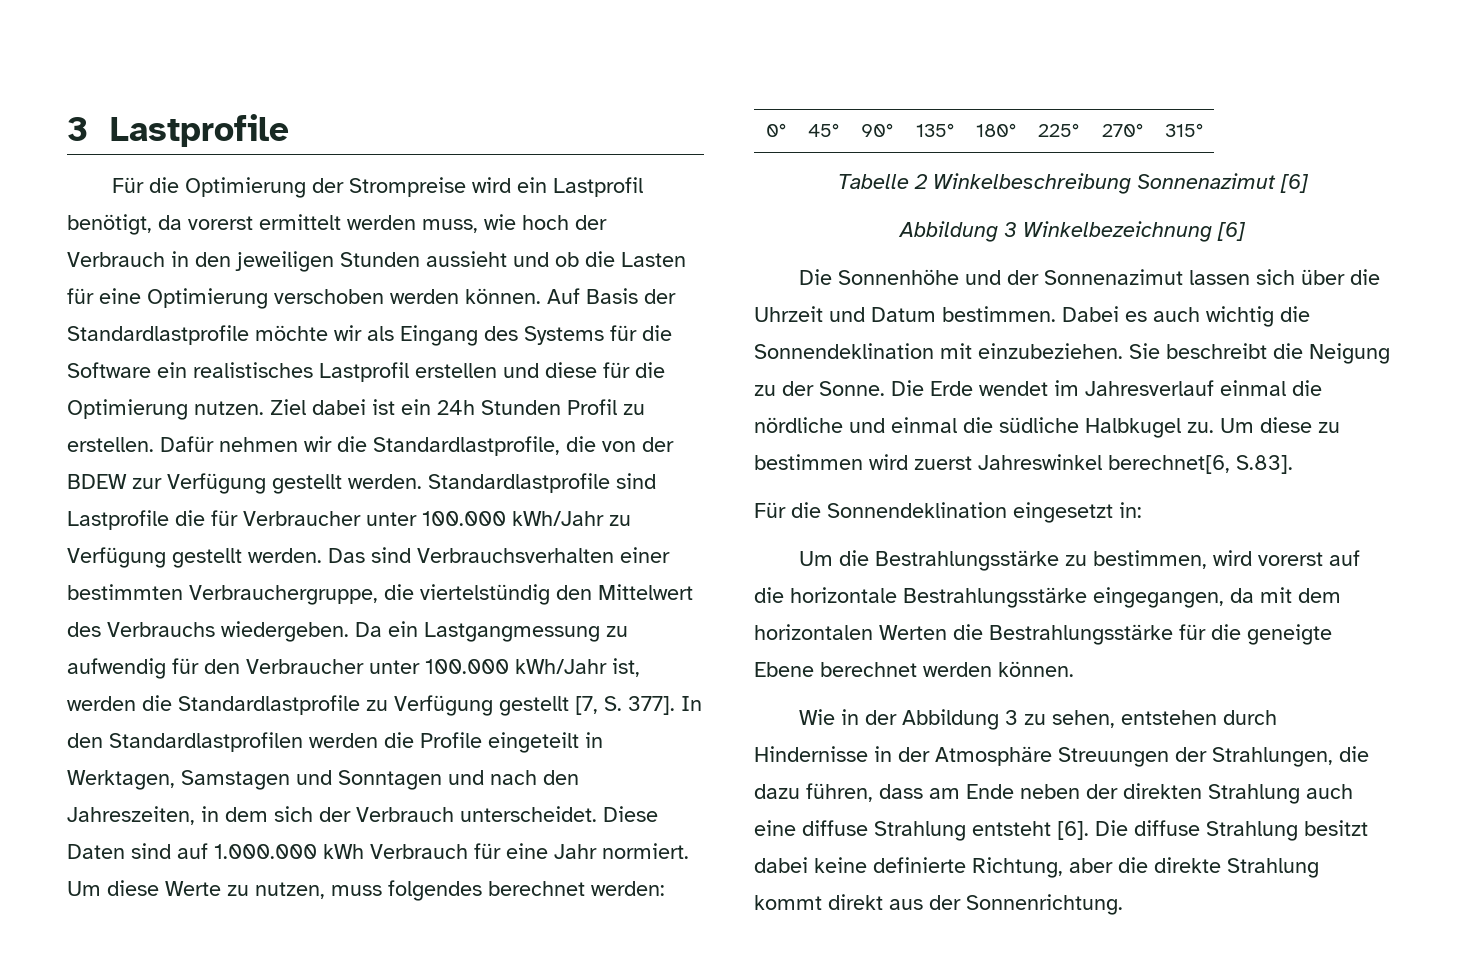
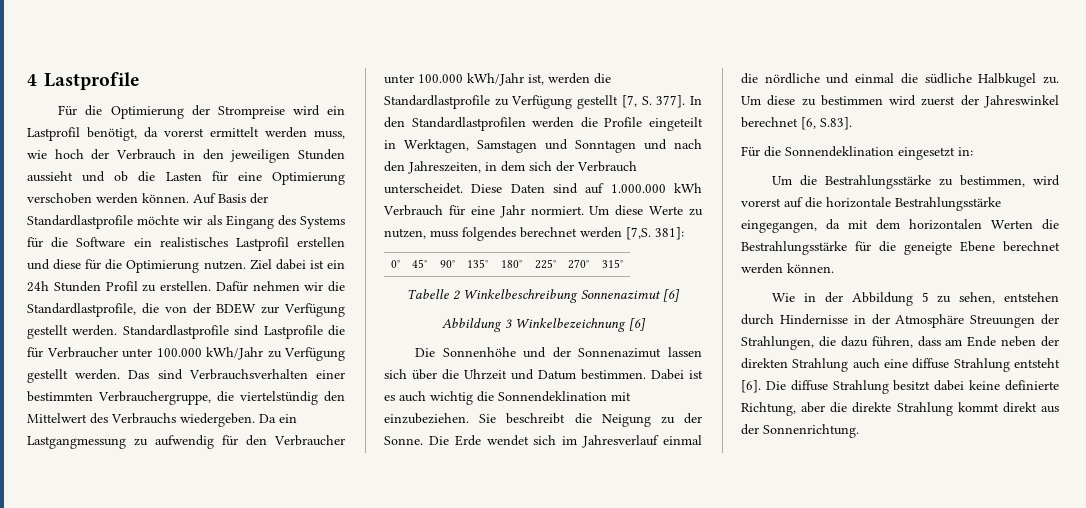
[67,117,88,141] 3 -> [27,74,37,86] 4
[591,881,665,896] werden: -> [580,227,684,240] werden [7,S. 381]:
(1119, 314) none -> [689,370,703,379] ist
(1048, 388) none -> [533,435,557,445] sich
[978,454,1230,474] Jahreswinkel berechnet[6, -> [960,95,1059,108] [741,117,816,130] der Jahreswinkel berechnet [6,
[1004,710,1018,725] 3 -> [921,292,929,302] 5

